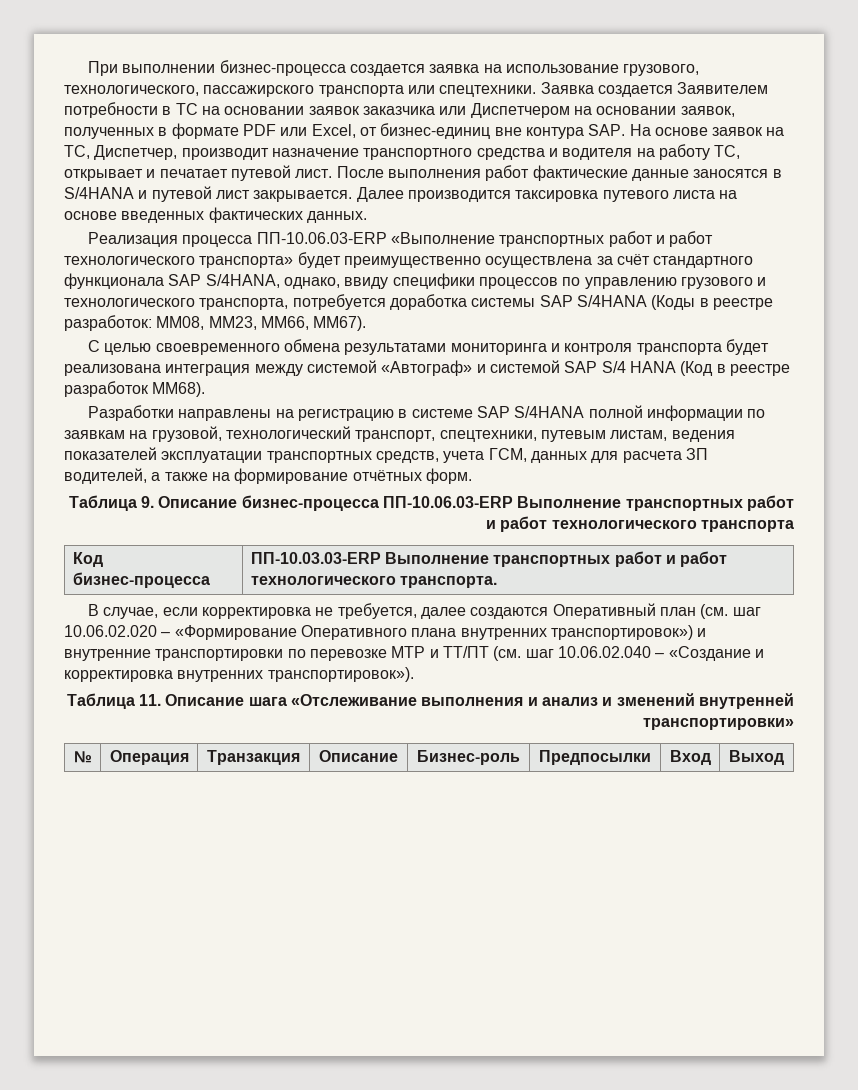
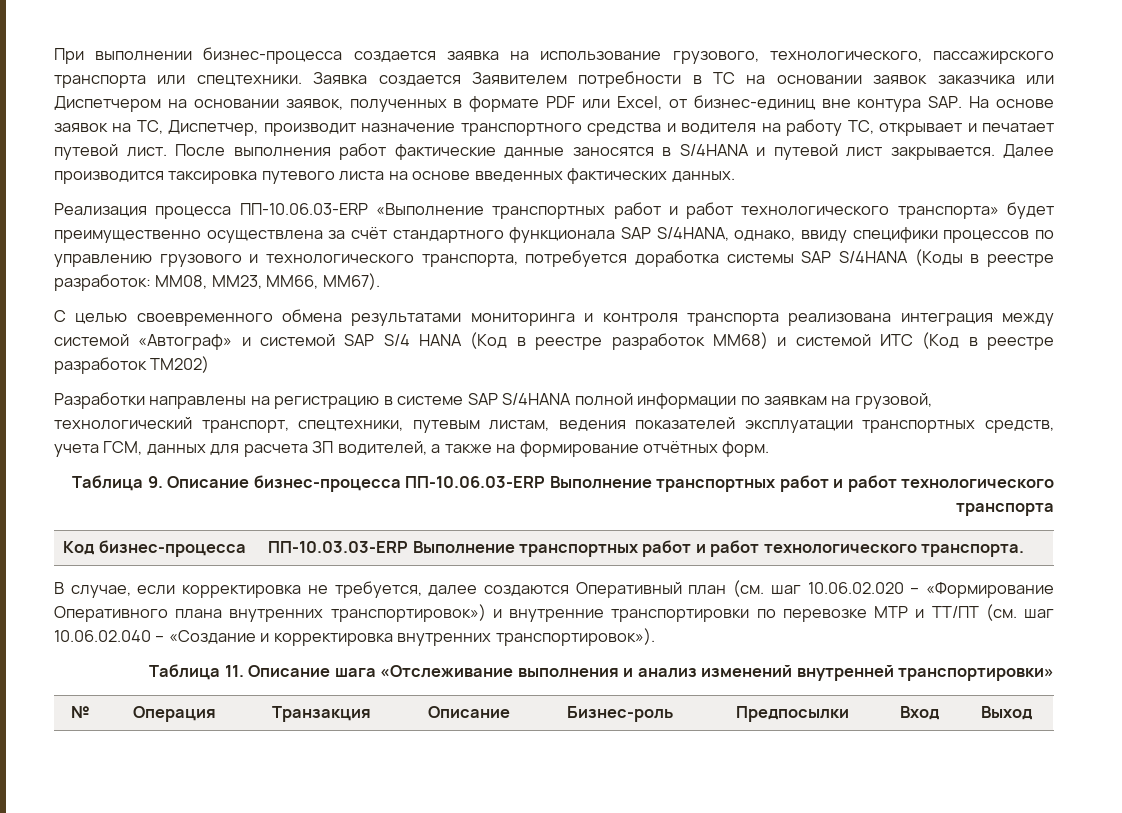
[726,339,770,355] будет -> (779, 319) none
[152,382,206,397] MM68). -> [712,332,1055,350] [54,356,210,374] MM68) и системой ИТС (Код в реестре разработок ТМ202)
[602,693,695,706] и зменений -> [701,665,793,677] изменений

